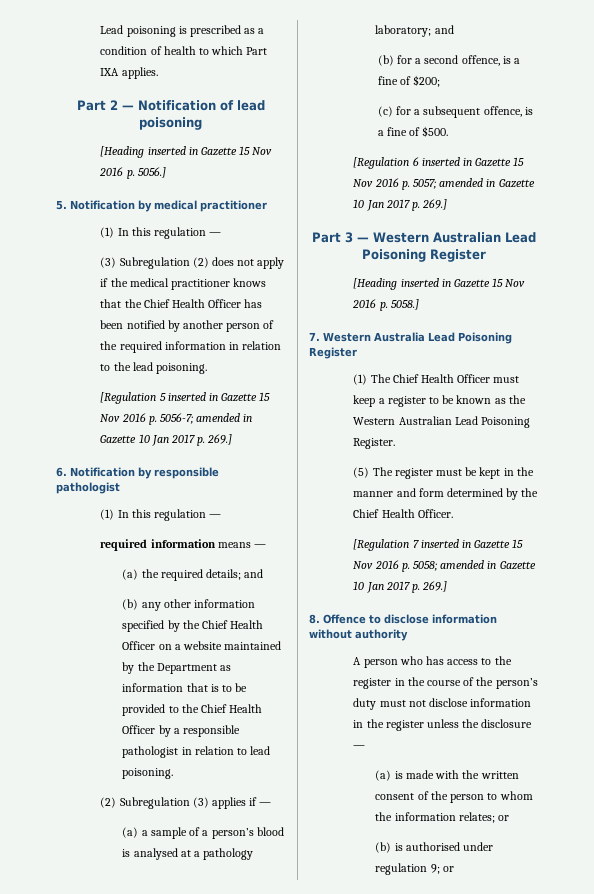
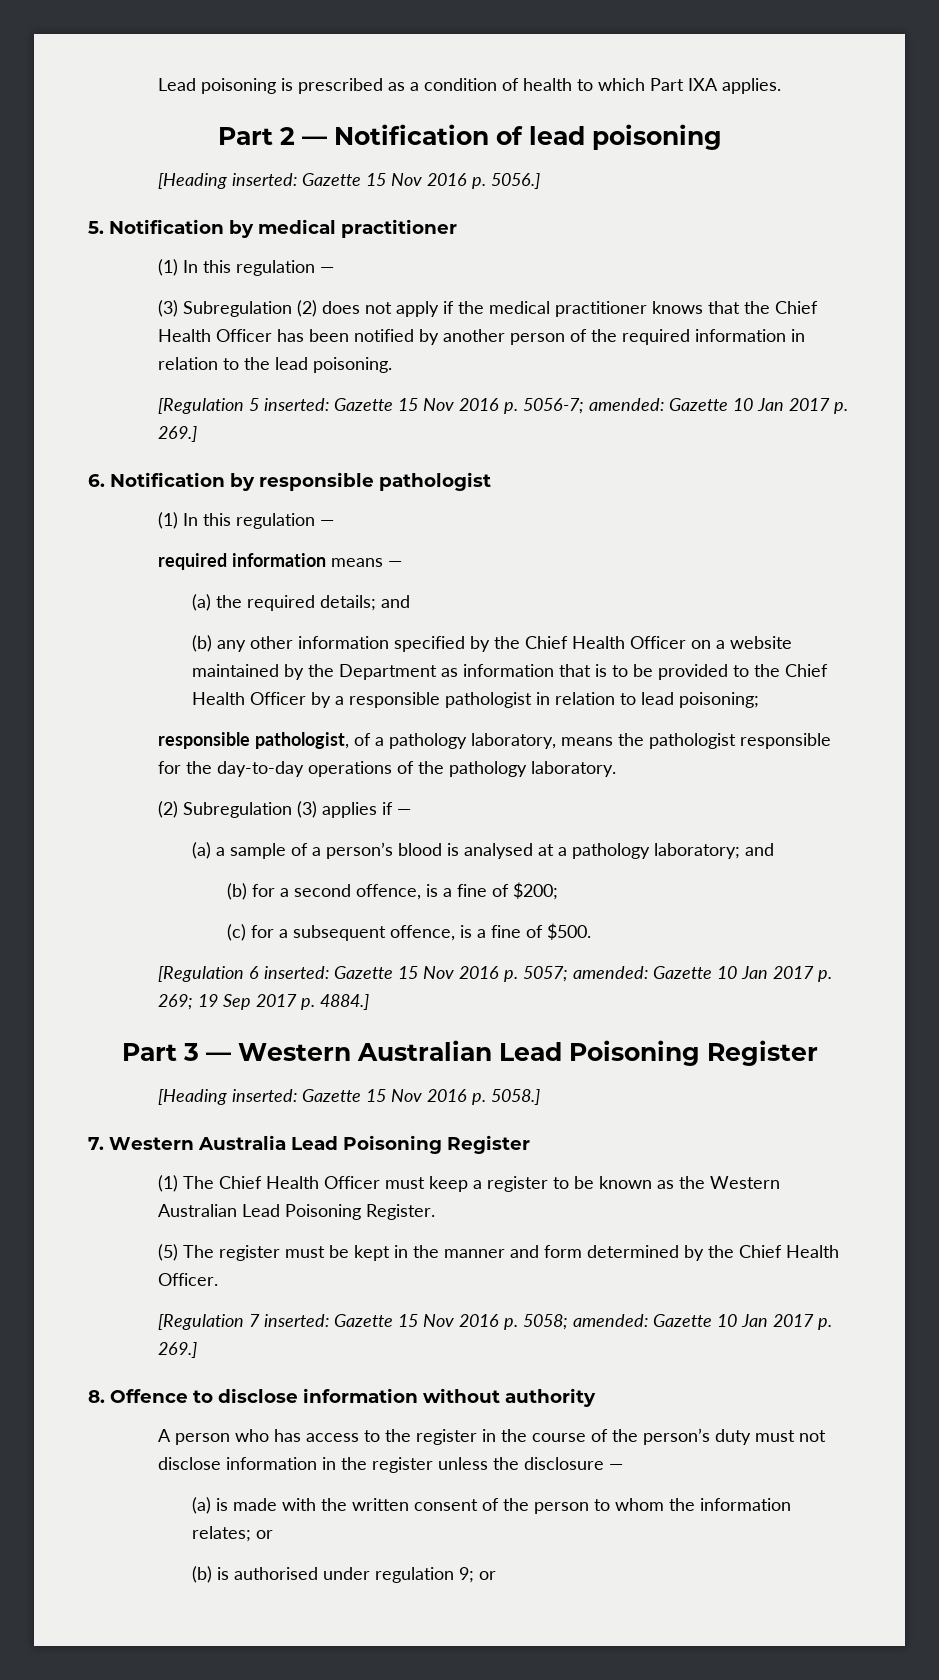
[147,146,198,155] inserted in -> [231,173,297,186] inserted:
[167,392,218,401] inserted in -> [263,398,329,411] inserted:
[196,413,253,422] amended in -> [588,398,664,411] amended:
[122,768,174,779] poisoning. -> [679,692,760,708] [157,732,831,749] [157,761,616,777] poisoning; // responsible pathologist, of a pathology laboratory, means the pathologist responsible for the day-to-day operations of the pathology laboratory.
[421,157,472,166] inserted in -> [263,966,329,979] inserted:
[439,178,535,188] [353,199,448,211] amended in Gazette 10 Jan 2017 p. 269.] -> [572,966,832,982] [157,994,369,1010] amended: Gazette 10 Jan 2017 p. 269; 19 Sep 2017 p. 4884.]
[400,278,451,287] inserted in -> [231,1089,297,1102] inserted:
[420,539,471,548] inserted in -> [263,1314,329,1327] inserted:
[440,560,497,569] amended in -> [572,1314,648,1327] amended:

